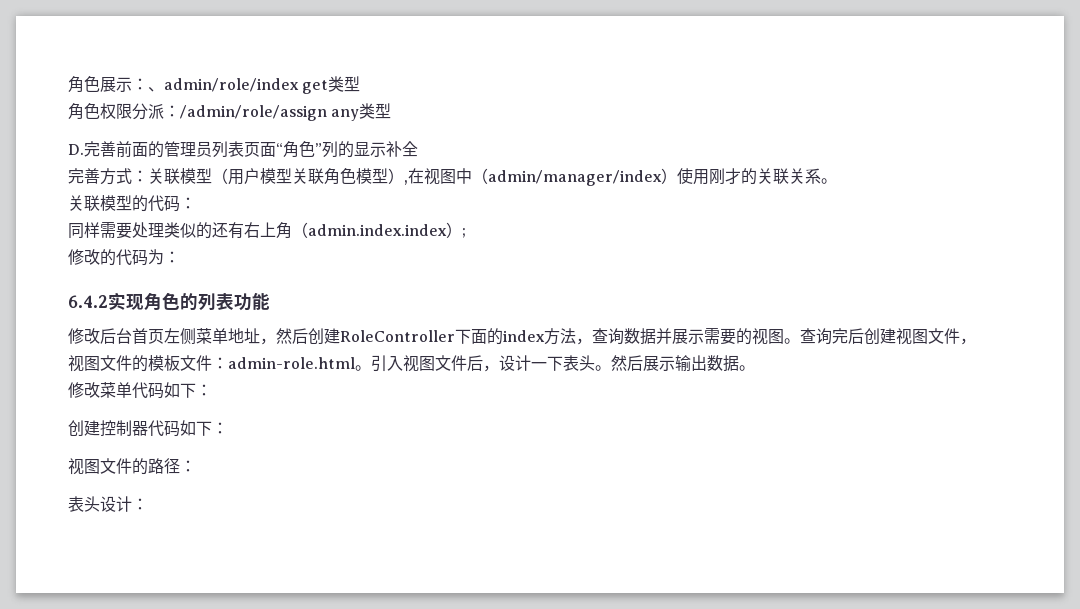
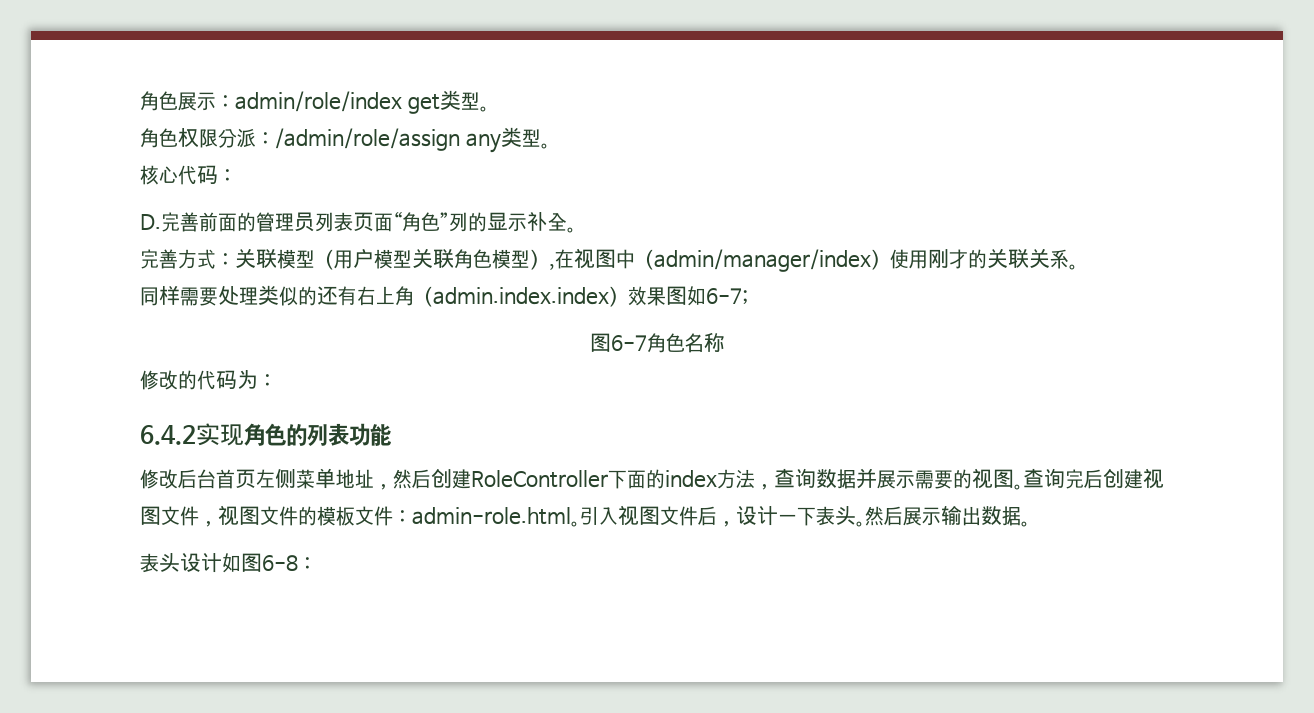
[148,87,164,92] 、 -> (235, 101) none
(361, 84) none -> [479,106,489,112] 。
(392, 111) none -> [540,143,550,149] [140,165,237,185] 。 // 核心代码：
(418, 149) none -> [567,227,576,233] 。
[68,195,196,212] // 关联模型的代码： -> (1078, 267) none
[462,228,466,238] ; -> [628,286,748,306] [589,332,725,353] 效果图如6-7; // 图6-7角色名称
[68,382,212,399] [68,420,228,437] [68,458,196,475] // 修改菜单代码如下： // 创建控制器代码如下： // 视图文件的路径： -> (1030, 524) none
(132, 504) none -> [222,553,298,573] 如图6-8

